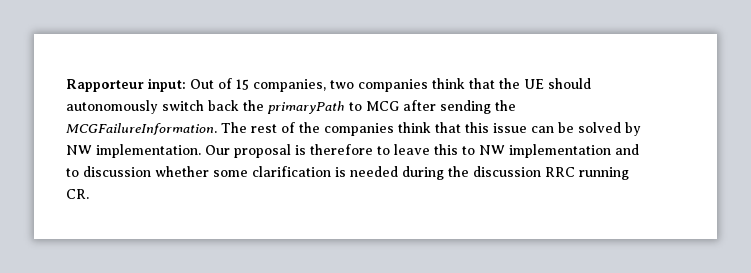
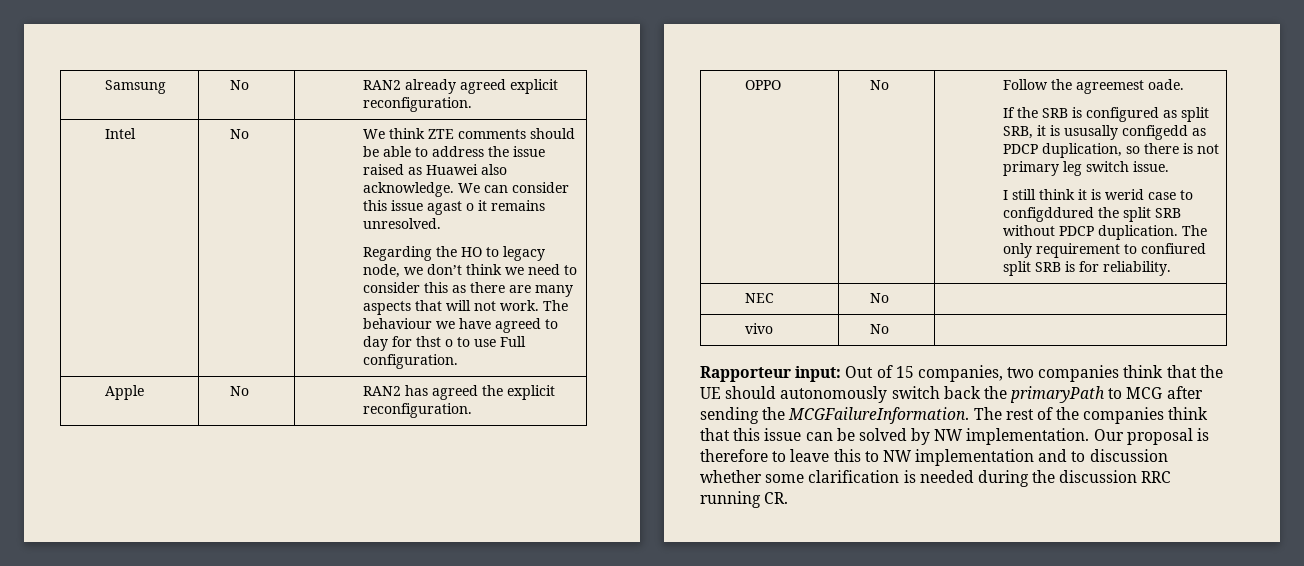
(66, 85) none -> [104,80,166,94] [230,80,250,90] [362,79,558,94] [362,97,472,112] [104,128,136,139] [230,129,250,139] [362,128,575,139] [362,146,545,157] [362,164,507,175] [362,182,569,197] [362,200,545,215] [362,218,441,229] [362,246,545,261] [362,264,577,278] [362,282,573,297] [362,300,568,315] [362,318,558,333] [362,336,526,351] [362,354,458,369] [104,385,144,400] [230,386,250,396] [362,385,555,400] [362,403,472,418] [744,80,781,90] [870,80,890,90] [1002,79,1184,94] [1002,107,1209,122] [1002,125,1206,140] [1002,143,1219,158] [1002,161,1169,176] [1002,189,1193,200] [1002,207,1181,222] [1002,225,1207,240] [1002,243,1206,258] [1002,261,1171,276] [744,293,774,303] [870,293,890,303] [744,323,773,334] [870,324,890,334] Samsung | No | RAN2 already agreed explicit reconfiguration. // Intel | No | We think ZTE comments should be able to address the issue raised as Huawei also acknowledge. We can consider this issue agast o it remains unresolved. // Regarding the HO to legacy node, we don’t think we need to consider this as there are many aspects that will not work. The behaviour we have agreed to day for thst o to use Full configuration. // Apple | No | RAN2 has agreed the explicit reconfiguration. // OPPO | No | Follow the agreemest oade. // If the SRB is configured as split SRB, it is ususally configedd as PDCP duplication, so there is not primary leg switch issue. // I still think it is werid case to configddured the split SRB without PDCP duplication. The only requirement to confiured split SRB is for reliability. // NEC | No | // vivo | No | //

